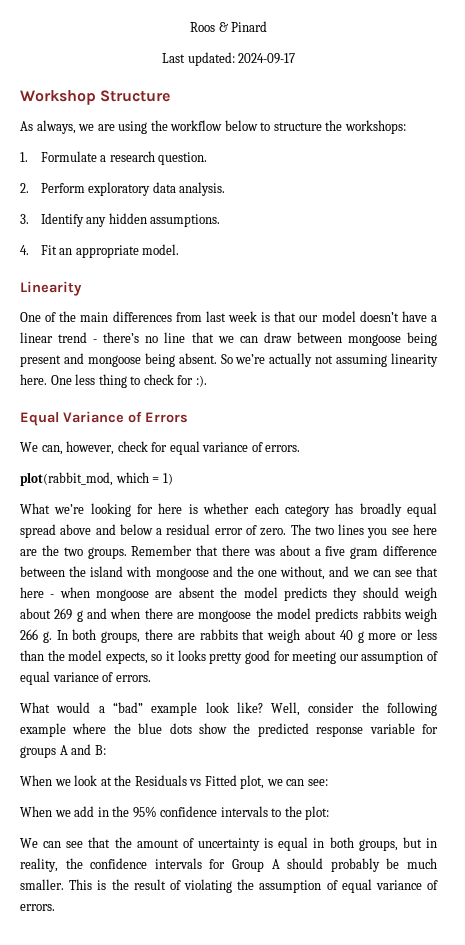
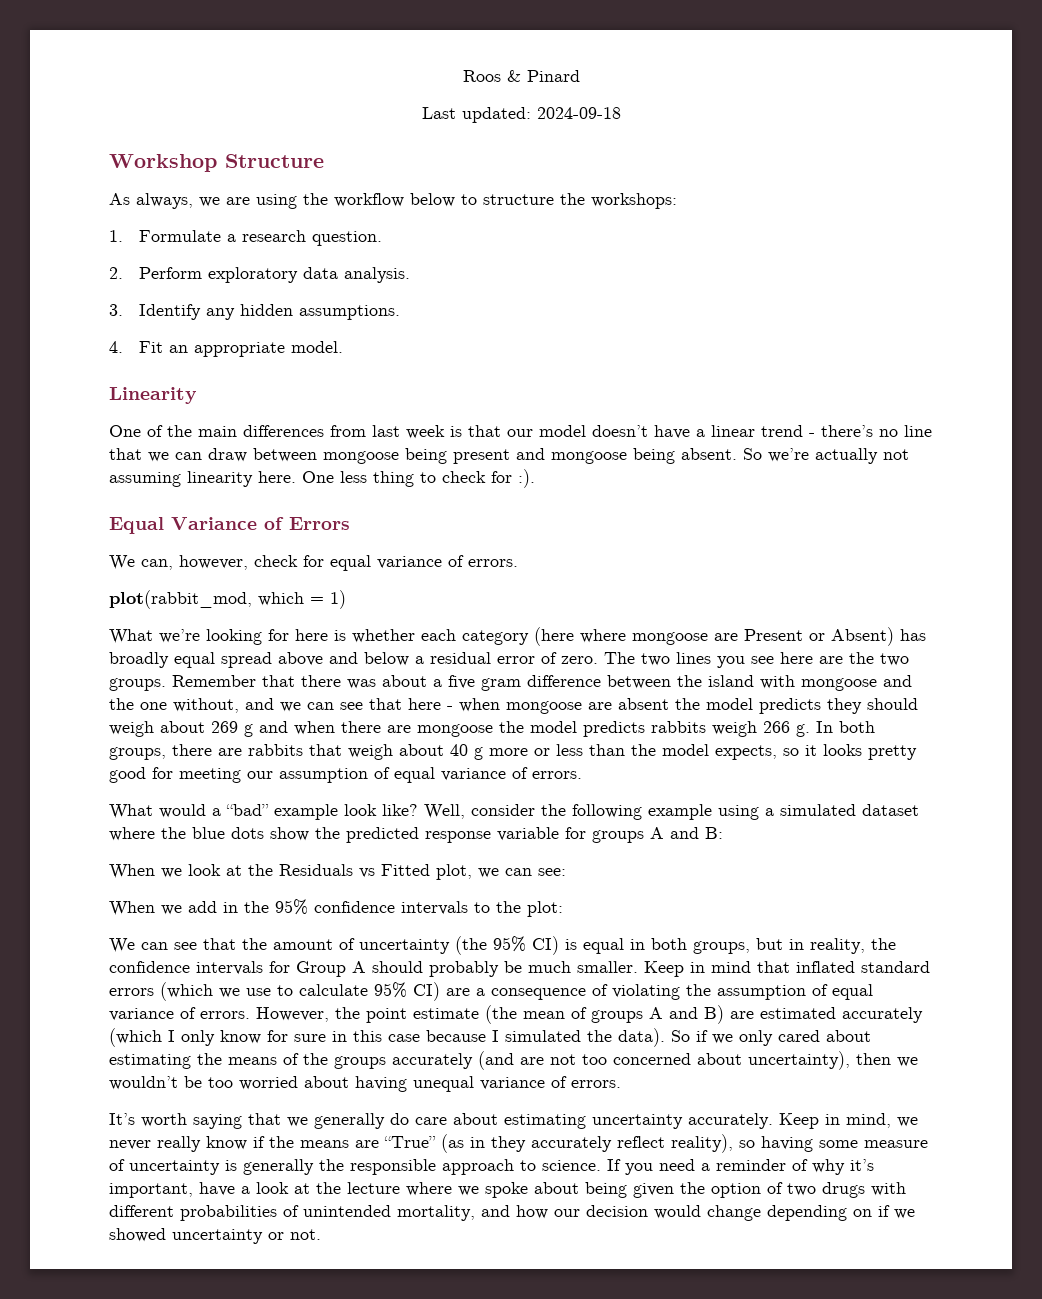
[238,53,296,64] 2024-09-17 -> [536,107,621,119] 2024-09-18
(330, 511) none -> [534,627,894,646] (here where mongoose are Present or Absent)
(66, 730) none -> [718,804,919,820] using a simulated dataset
(260, 844) none -> [455,936,559,955] (the 95% CI)
[69,879,166,890] This is the result -> [644,961,930,977] [109,982,586,1001] Keep in mind that inflated standard errors (which we use to calculate 95% CI) are a consequence
(55, 907) none -> [256,1005,923,1024] [109,1028,871,1047] [109,1051,918,1070] [109,1076,621,1092] [109,1113,918,1129] [109,1134,928,1153] [109,1159,874,1175] [109,1182,906,1198] [109,1205,915,1221] [109,1228,321,1244] However, the point estimate (the mean of groups A and B) are estimated accurately (which I only know for sure in this case because I simulated the data). So if we only cared about estimating the means of the groups accurately (and are not too concerned about uncertainty), then we wouldn’t be too worried about having unequal variance of errors. // It’s worth saying that we generally do care about estimating uncertainty accurately. Keep in mind, we never really know if the means are “True” (as in they accurately reflect reality), so having some measure of uncertainty is generally the responsible approach to science. If you need a reminder of why it’s important, have a look at the lecture where we spoke about being given the option of two drugs with different probabilities of unintended mortality, and how our decision would change depending on if we showed uncertainty or not.

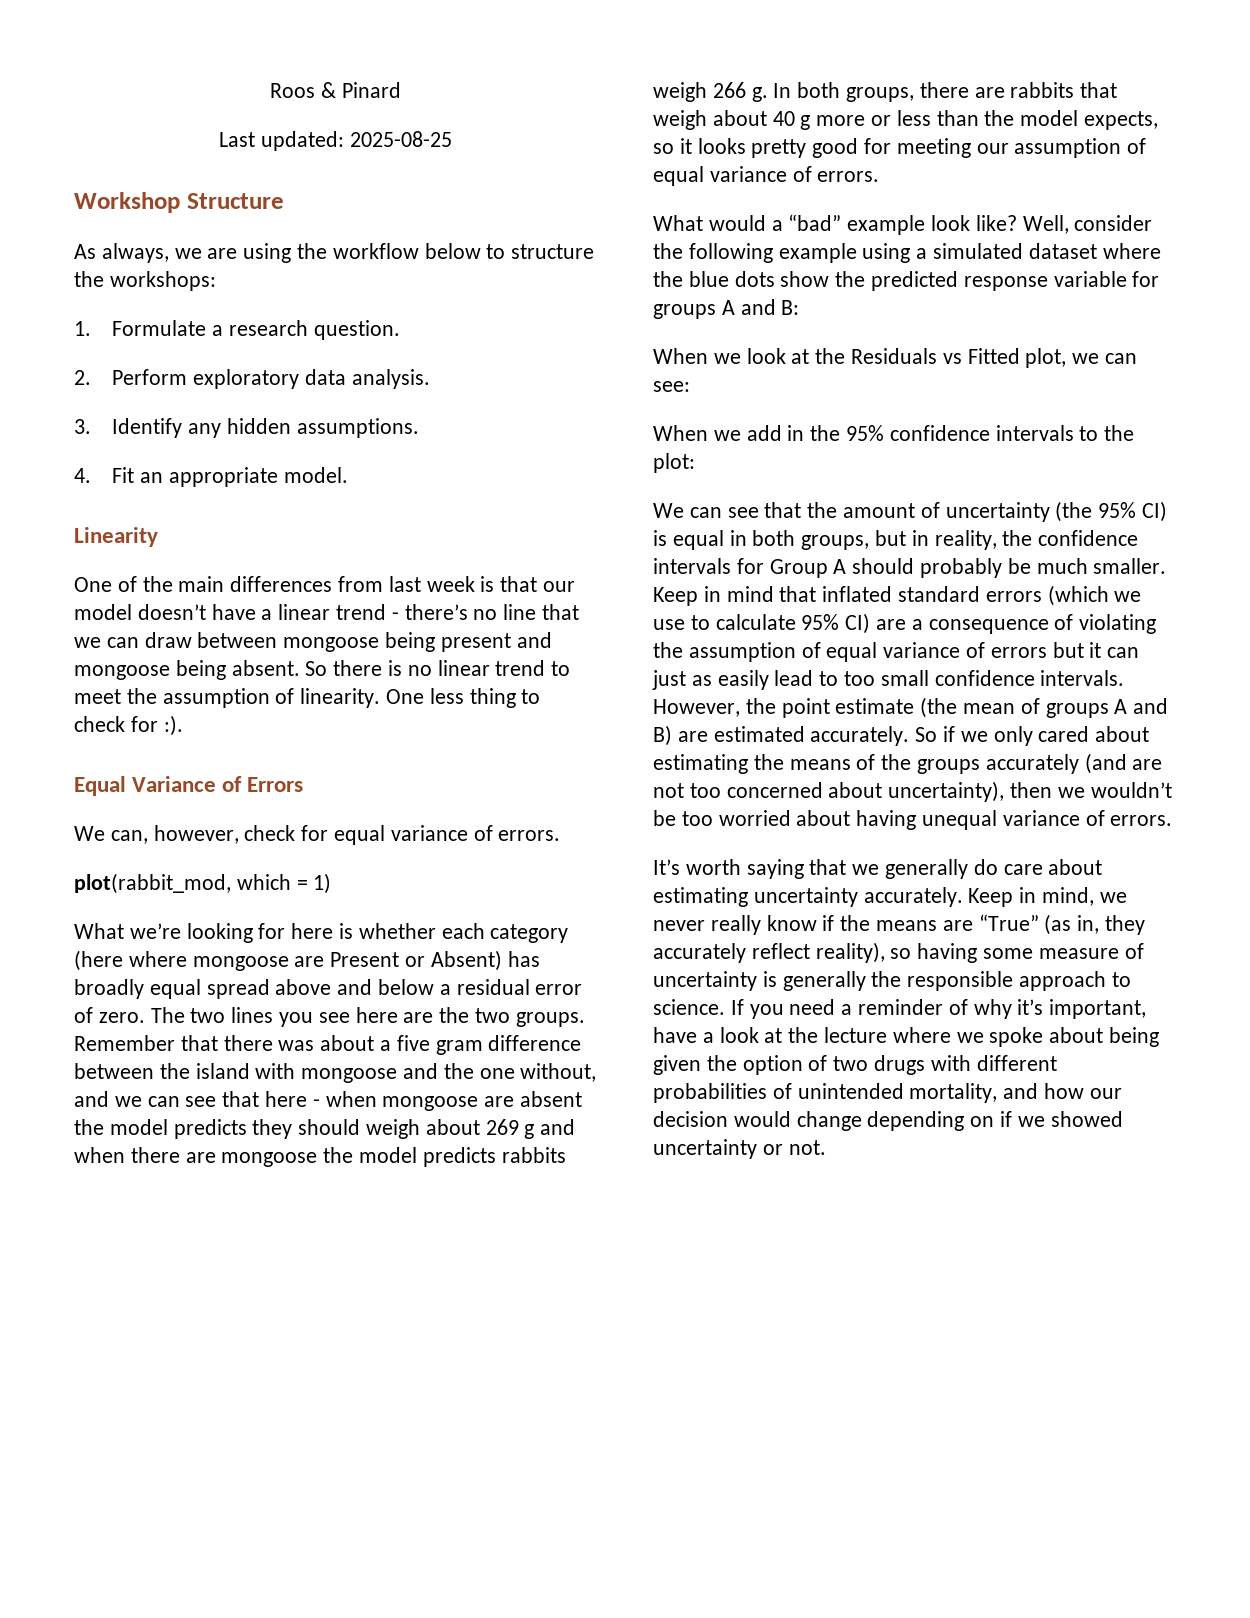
[536,107,621,119] 2024-09-18 -> [349,131,452,147] 2025-08-25
[768,448,909,464] [109,471,296,487] we’re actually not assuming linearity here. -> [333,660,571,676] [74,688,381,708] there is no linear trend to meet the assumption of linearity.
[200,1011,250,1019] errors. -> [990,642,1140,658] [652,670,1125,690] errors but it can just as easily lead to too small confidence intervals.
[842,1007,923,1023] [109,1028,665,1047] accurately (which I only know for sure in this case because I simulated the data). -> [810,726,910,746] accurately.
[470,1137,485,1148] in -> [1077,915,1100,934] in,

